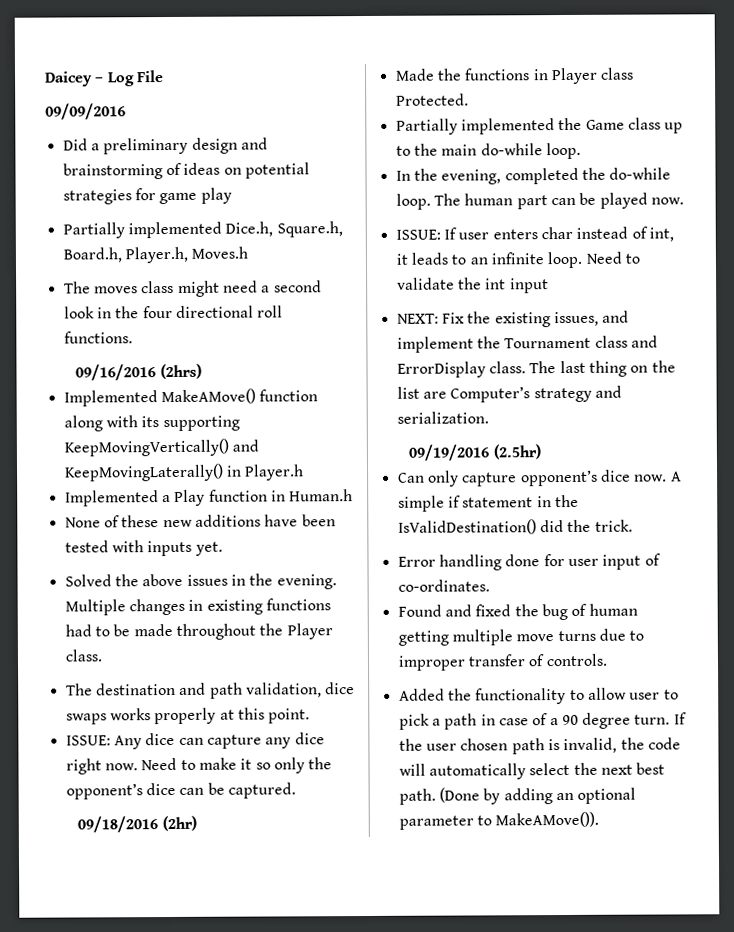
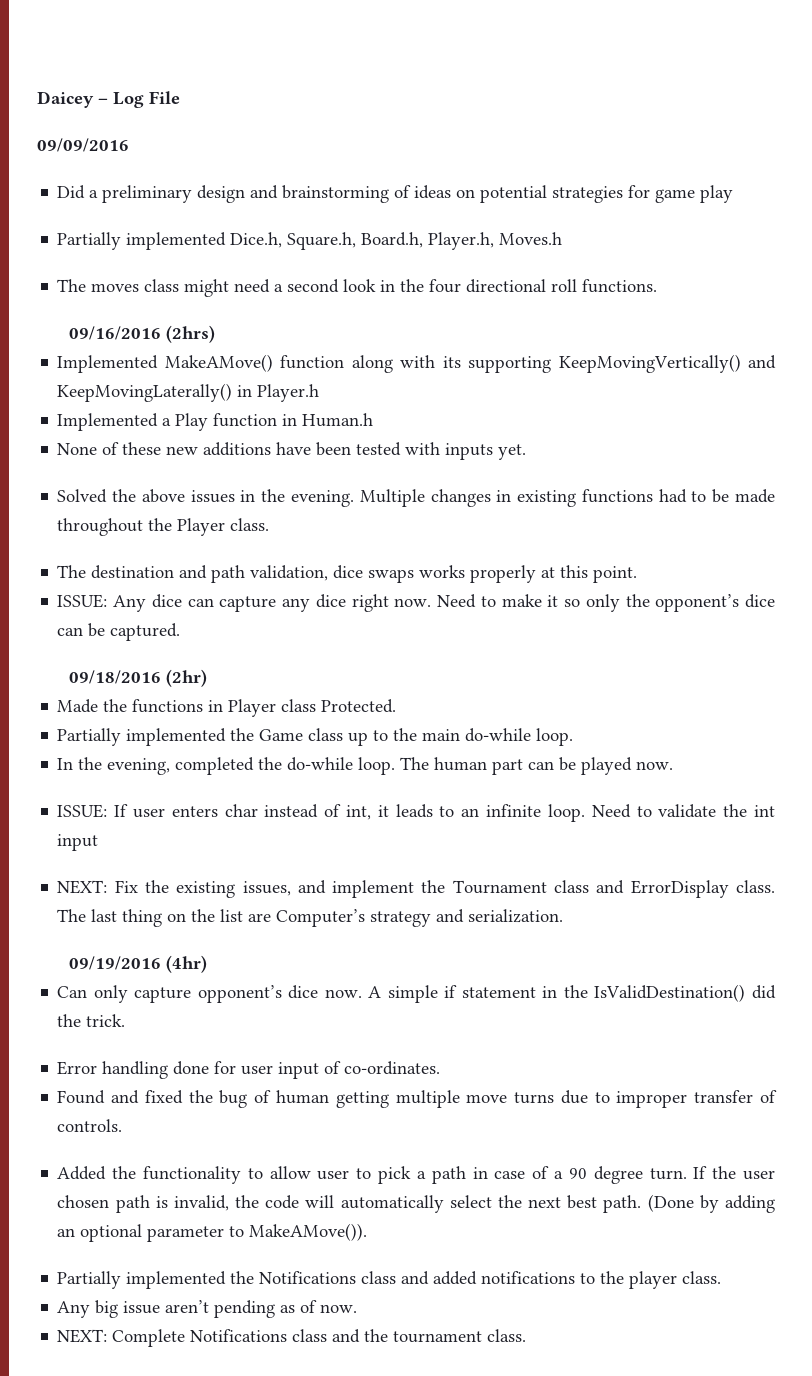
[492,444,541,460] (2.5hr) -> [166,955,208,973] (4hr)
(600, 819) none -> [57,1271,722,1289] [57,1300,358,1318] [57,1329,527,1347] // Partially implemented the Notifications class and added notifications to the player class. // Any big issue aren’t pending as of now. // NEXT: Complete Notifications class and the tournament class.

